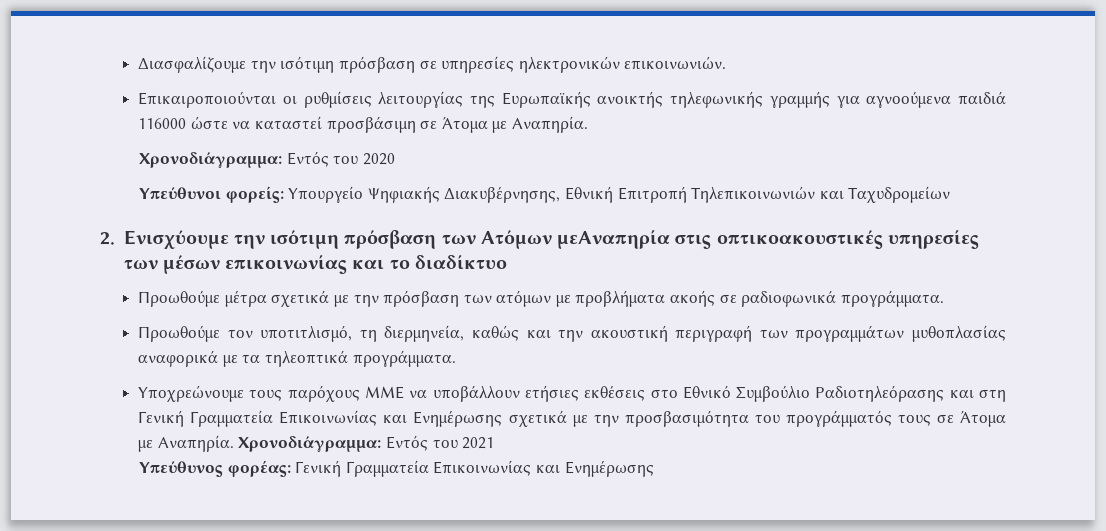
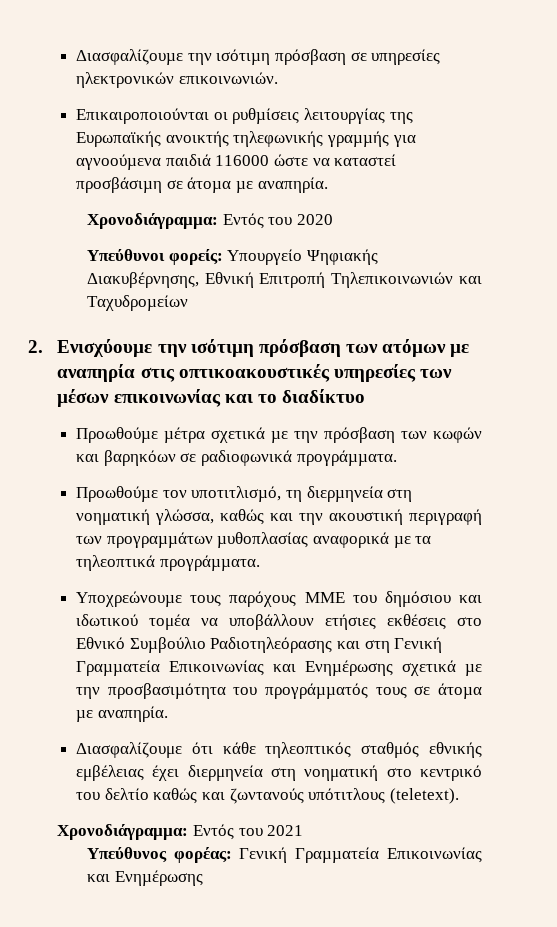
[441,116,588,133] Άτοµα µε Αναπηρία. -> [187,177,328,193] άτοµα µε αναπηρία.
[480,230,671,249] Ατόµων µεΑναπηρία -> [382,339,470,357] [57,364,136,382] ατόµων µε αναπηρία
[496,290,716,307] ατόµων µε προβλήµατα ακοής -> [433,427,483,443] [76,450,176,466] κωφών και βαρηκόων
[384,325,465,342] διερµηνεία, -> [306,486,413,502] [76,509,215,525] διερµηνεία στη νοηματική γλώσσα,
(405, 392) none -> [352,591,482,607] [76,614,191,630] του δημόσιου και ιδωτικού τομέα
[959,410,1006,427] [138,435,234,452] Άτοµα µε Αναπηρία. -> [438,683,482,699] [76,706,168,722] [76,742,482,758] [76,765,483,781] [76,788,459,804] άτοµα µε αναπηρία. // Διασφαλίζουμε ότι κάθε τηλεοπτικός σταθμός εθνικής εμβέλειας έχει διερμηνεία στη νοηματική στο κεντρικό του δελτίο καθώς και ζωντανούς υπότιτλους (teletext). //

